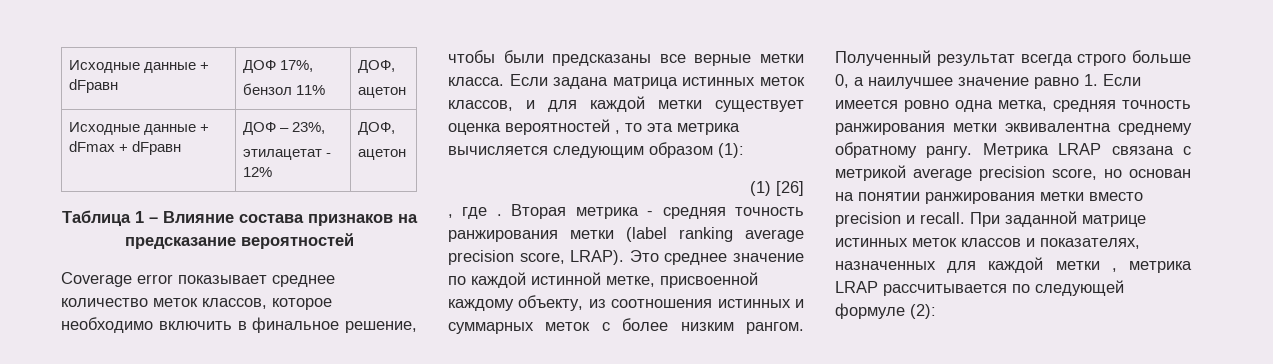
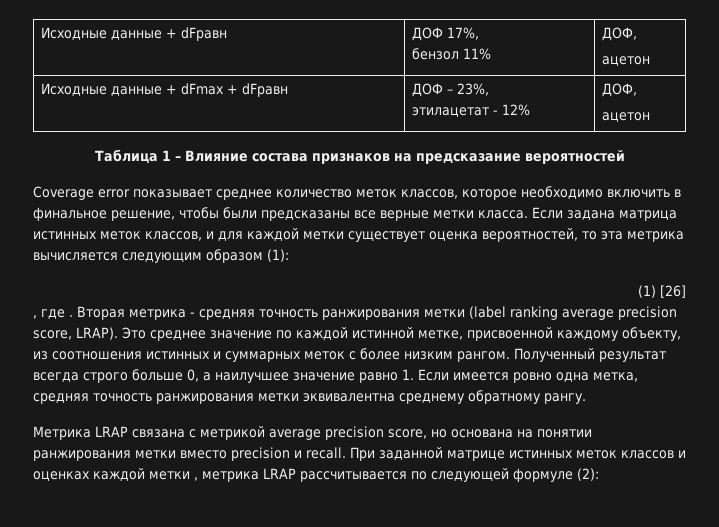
[505,119,620,135] вероятностей , -> [482,228,578,242] вероятностей,
(973, 152) none -> (586, 398) //
[1129,169,1191,178] основан -> [451,429,513,438] основана
[1040,238,1140,249] [835,261,977,273] показателях, назначенных для -> [33,471,90,481] оценках

